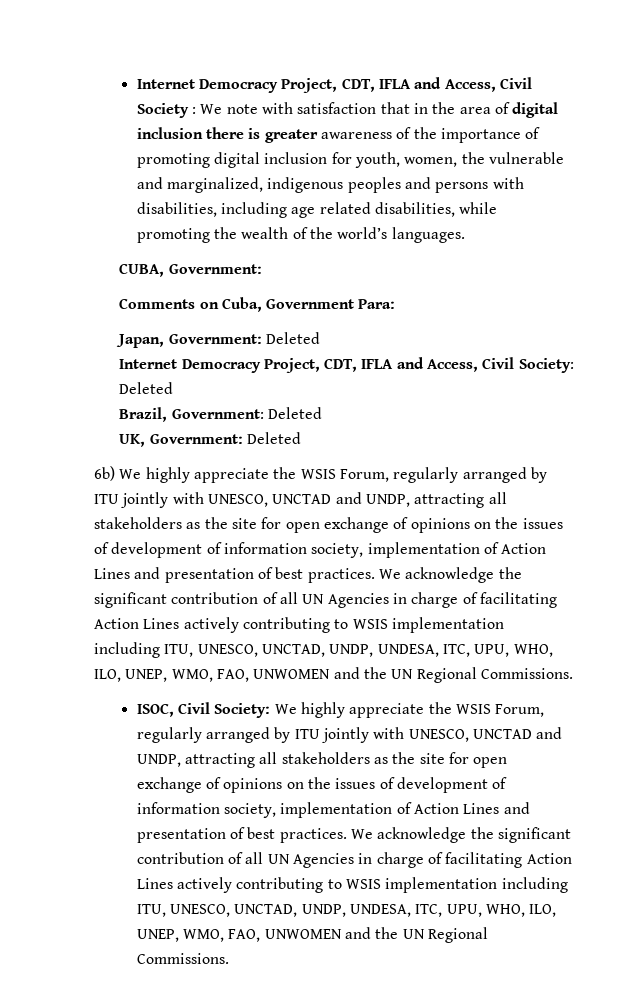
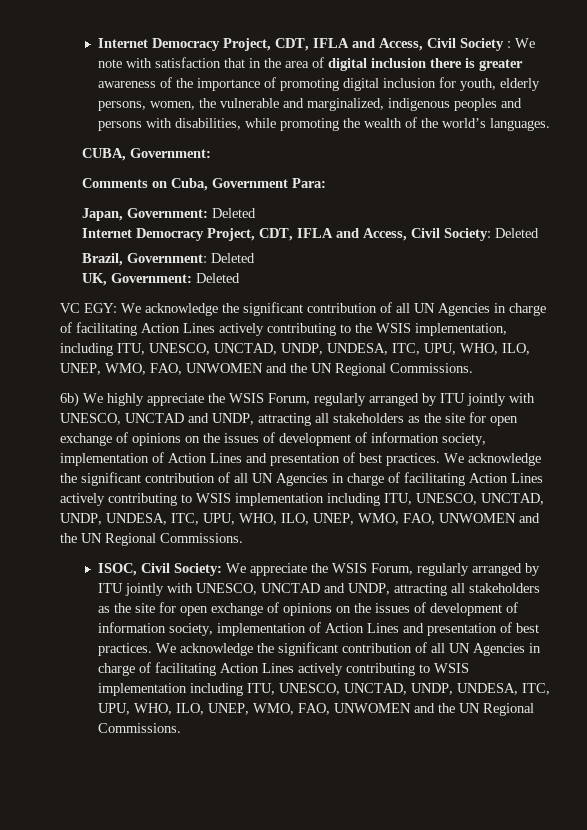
(401, 160) none -> [499,78,540,91] [97,101,146,111] elderly persons,
[221,202,456,218] including age related disabilities, -> (241, 124) none
(301, 438) none -> [59,302,546,316] [59,322,507,336] [59,343,530,356] [59,363,473,376] // VC EGY: We acknowledge the significant contribution of all UN Agencies in charge of facilitating Action Lines actively contributing to the WSIS implementation, including ITU, UNESCO, UNCTAD, UNDP, UNDESA, ITC, UPU, WHO, ILO, UNEP, WMO, FAO, UNWOMEN and the UN Regional Commissions.
[301,702,346,718] highly -> (246, 568) none

